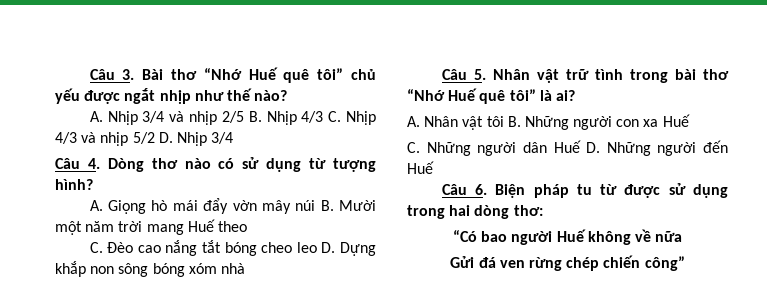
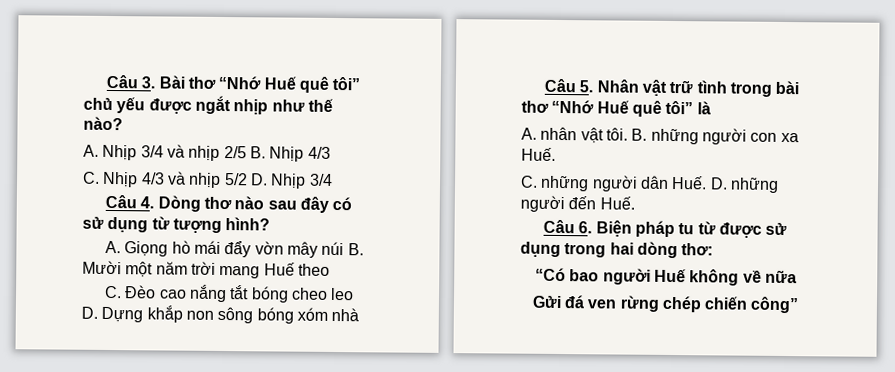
(324, 117) none -> (331, 152) //
(211, 163) none -> [267,196,329,213] sau đây
[555,90,575,101] [407,116,569,130] ai? // A. Nhân vật tôi B. Những -> [521,126,699,145] // A. nhân vật tôi. B. những
[662,114,690,127] [407,142,471,156] Huế // C. Những -> [521,147,556,161] [520,175,590,192] Huế. // C. những
[553,140,651,156] Huế D. Những -> [671,175,779,193] Huế. D. những
[407,161,434,174] Huế -> [599,196,635,210] Huế.

